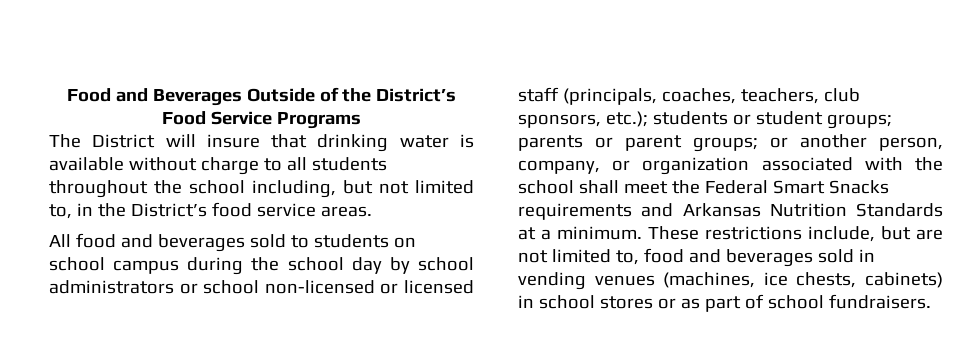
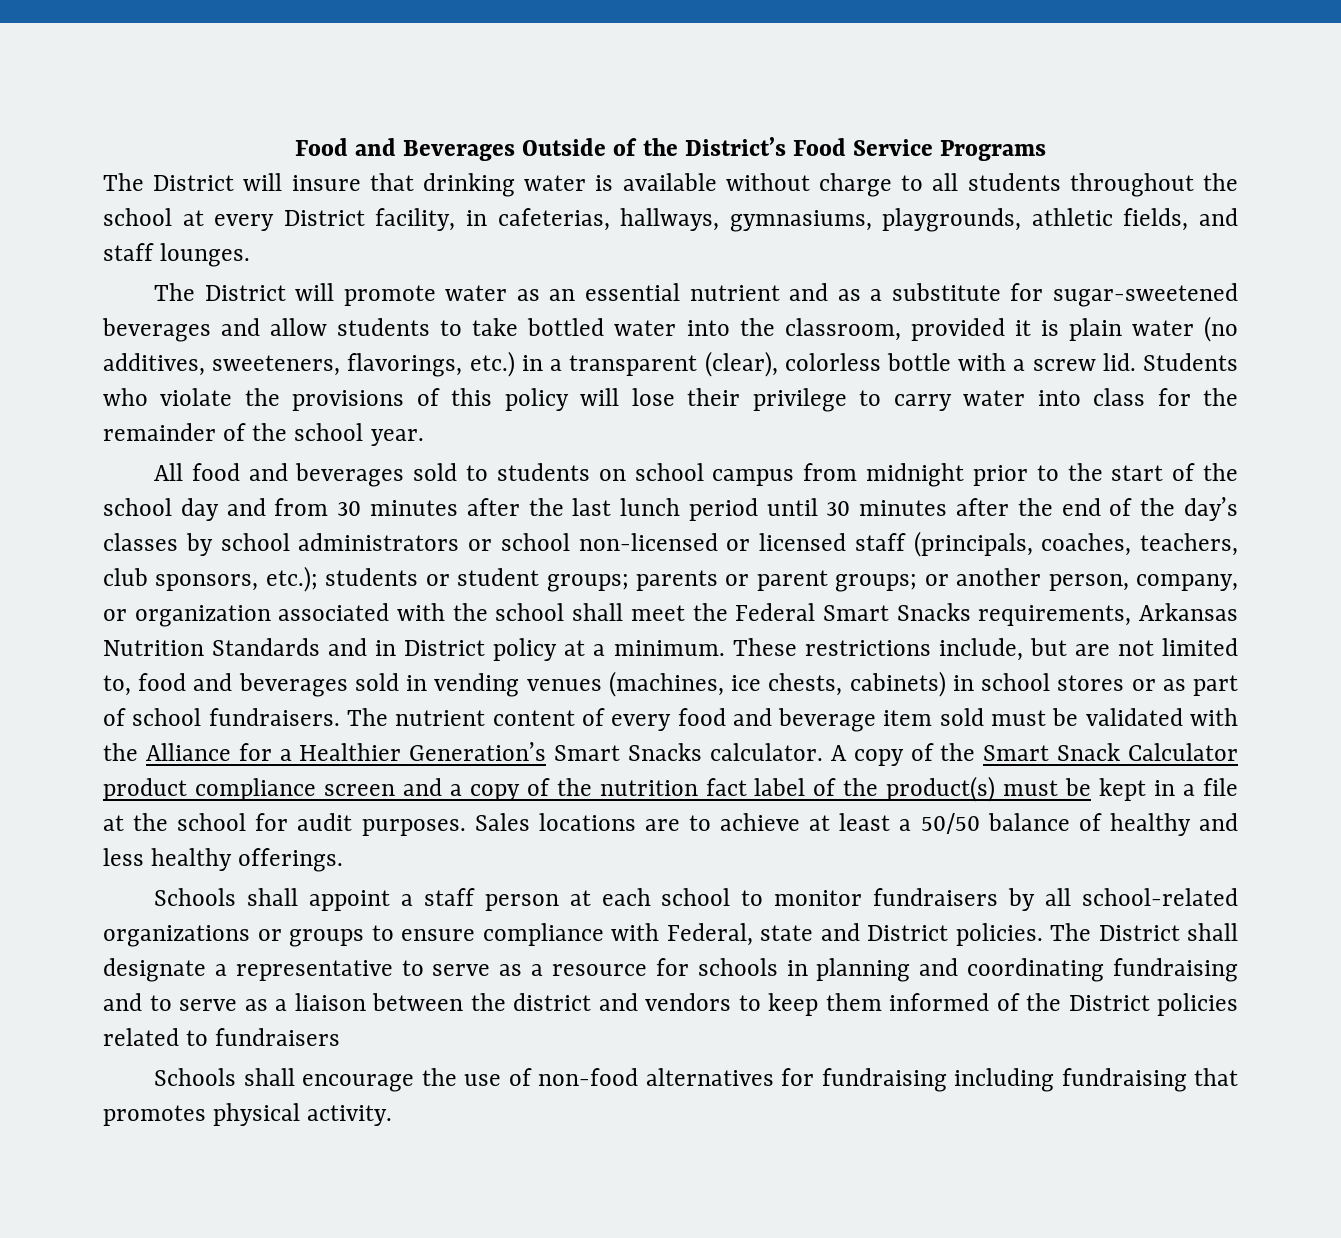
[252,180,474,198] [49,202,372,219] including, but not limited to, in the District’s food service areas. -> [182,208,1238,232] [103,243,251,267] [153,283,1239,307] [102,316,1238,342] [103,351,1238,377] [103,388,1239,412] [103,423,424,446] at every District facility, in cafeterias, hallways, gymnasiums, playgrounds, athletic fields, and staff lounges. // The District will promote water as an essential nutrient and as a substitute for sugar-sweetened beverages and allow students to take bottled water into the classroom, provided it is plain water (no additives, sweeteners, flavorings, etc.) in a transparent (clear), colorless bottle with a screw lid. Students who violate the provisions of this policy will lose their privilege to carry water into class for the remainder of the school year.
[187,257,382,275] during the school day -> [803,463,1238,487] [103,497,1238,521] [103,533,178,551] from midnight prior to the start of the school day and from 30 minutes after the last lunch period until 30 minutes after the end of the day’s classes
[518,203,674,220] requirements and -> [978,605,1132,626] requirements,
(943, 210) none -> [328,638,558,661] and in District policy
(931, 301) none -> [346,708,1238,732] [103,742,1238,766] [103,776,1239,802] [103,813,1238,836] [103,848,344,872] [153,888,1238,911] [103,923,1238,947] [103,958,1238,982] [103,993,1238,1016] [103,1028,341,1046] [153,1068,1238,1092] [103,1103,393,1126] The nutrient content of every food and beverage item sold must be validated with the Alliance for a Healthier Generation’s Smart Snacks calculator. A copy of the Smart Snack Calculator product compliance screen and a copy of the nutrition fact label of the product(s) must be kept in a file at the school for audit purposes. Sales locations are to achieve at least a 50/50 balance of healthy and less healthy offerings. // Schools shall appoint a staff person at each school to monitor fundraisers by all school-related organizations or groups to ensure compliance with Federal, state and District policies. The District shall designate a representative to serve as a resource for schools in planning and coordinating fundraising and to serve as a liaison between the district and vendors to keep them informed of the District policies related to fundraisers // Schools shall encourage the use of non-food alternatives for fundraising including fundraising that promotes physical activity.

